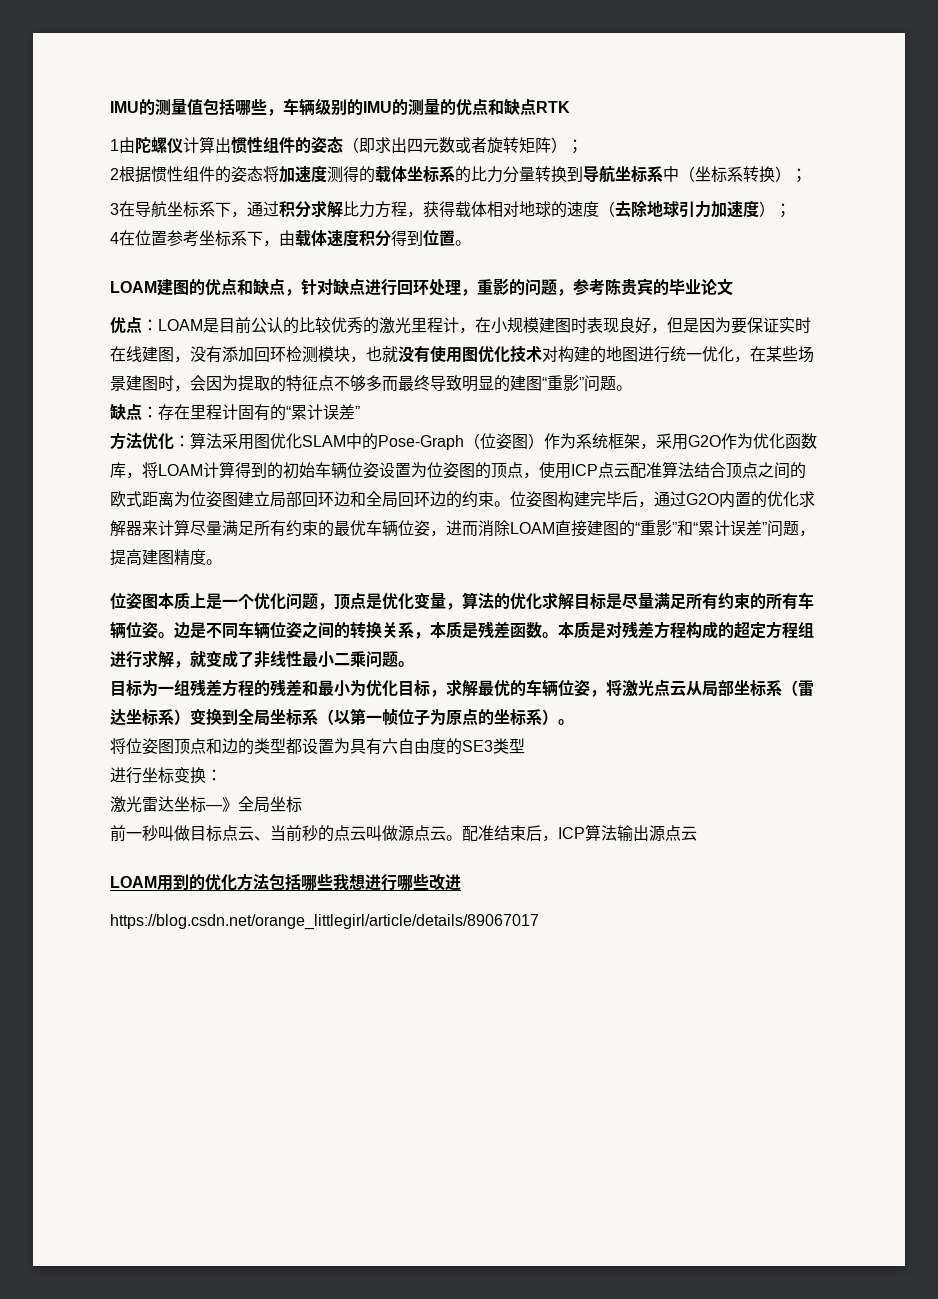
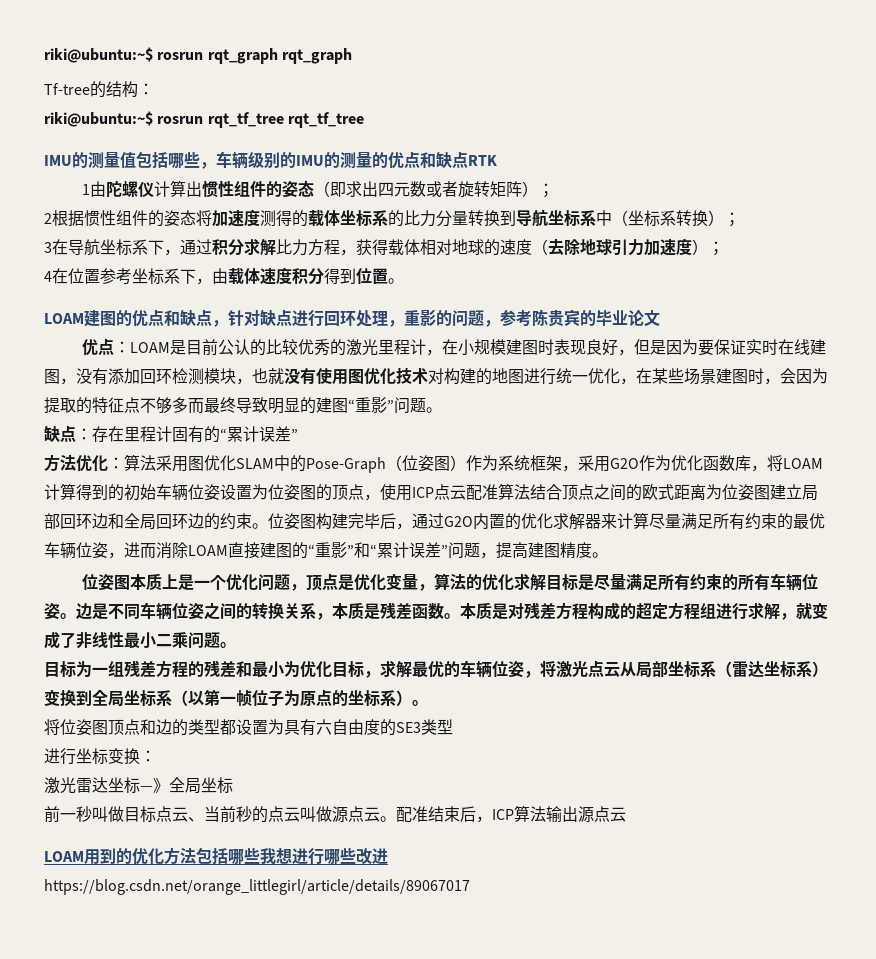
(110, 107) none -> [44,47,352,64] [44,81,154,98] [44,111,364,128] riki@ubuntu:~$ rosrun rqt_graph rqt_graph // Tf-tree的结构： // riki@ubuntu:~$ rosrun rqt_tf_tree rqt_tf_tree //

